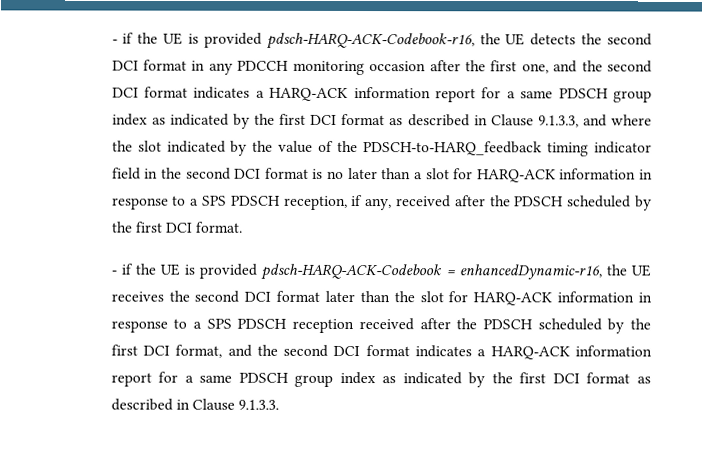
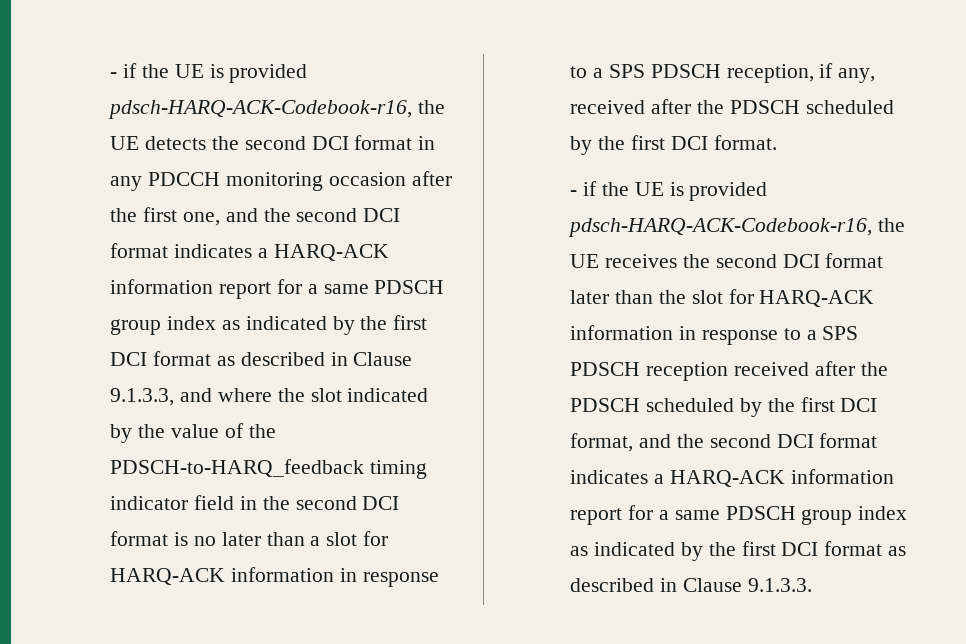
[260,263,602,281] pdsch-HARQ-ACK-Codebook = enhancedDynamic-r16, -> [568,218,873,237] pdsch-HARQ-ACK-Codebook-r16,

